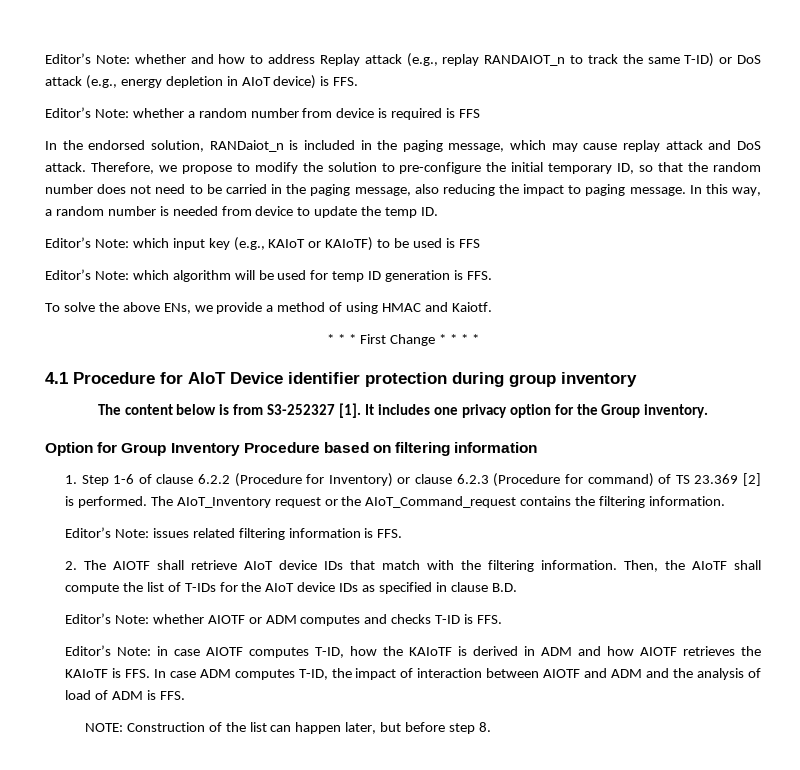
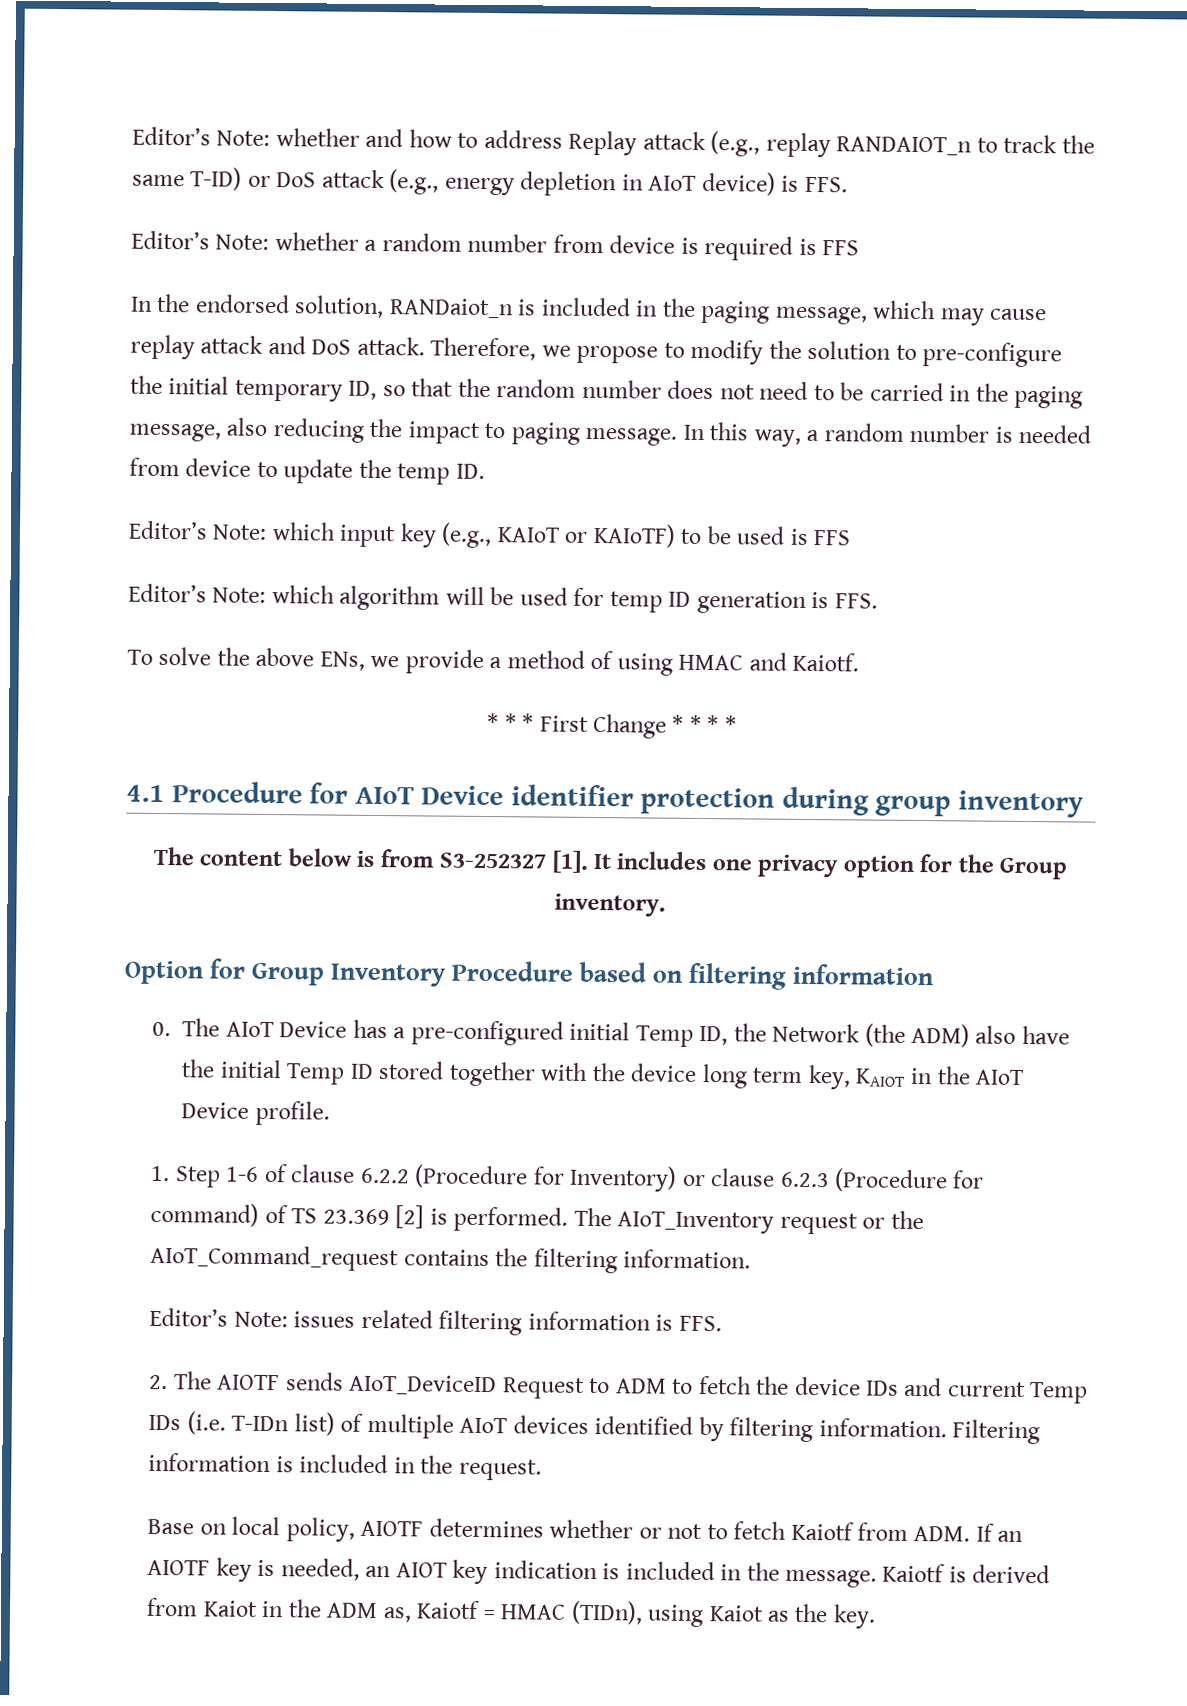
(538, 447) none -> [152,1018,1070,1048] [181,1059,1025,1090] [181,1100,330,1126] // 0. The AIoT Device has a pre-configured initial Temp ID, the Network (the ADM) also have the initial Temp ID stored together with the device long term key, KAIOT in the AIoT Device profile.
[156,560,762,572] [64,582,517,594] [64,613,502,626] [64,645,761,658] [64,668,762,680] [64,690,185,700] [84,722,491,734] shall retrieve AIoT device IDs that match with the filtering information. Then, the AIoTF shall compute the list of T-IDs for the AIoT device IDs as specified in clause B.D. // Editor’s Note: whether AIOTF or ADM computes and checks T-ID is FFS. // Editor’s Note: in case AIOTF computes T-ID, how the KAIoTF is derived in ADM and how AIOTF retrieves the KAIoTF is FFS. In case ADM computes T-ID, the impact of interaction between AIOTF and ADM and the analysis of load of ADM is FFS. // NOTE: Construction of the list can happen later, but before step 8. -> [285,1372,1089,1404] [148,1411,1040,1445] [148,1452,542,1481] [147,1516,1024,1543] [147,1557,1051,1588] [146,1597,876,1629] sends AIoT_DeviceID Request to ADM to fetch the device IDs and current Temp IDs (i.e. T-IDn list) of multiple AIoT devices identified by filtering information. Filtering information is included in the request. // Base on local policy, AIOTF determines whether or not to fetch Kaiotf from ADM. If an AIOTF key is needed, an AIOT key indication is included in the message. Kaiotf is derived from Kaiot in the ADM as, Kaiotf = HMAC (TIDn), using Kaiot as the key.

